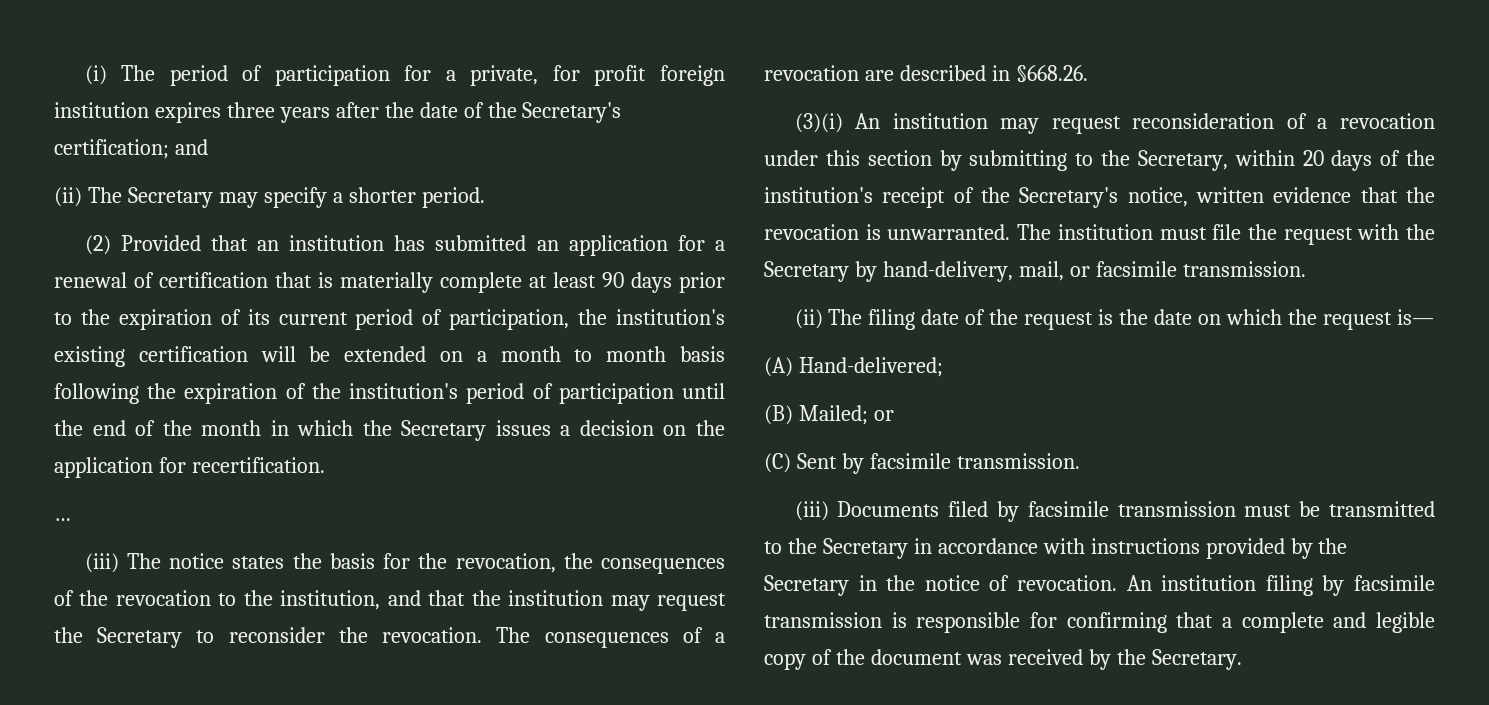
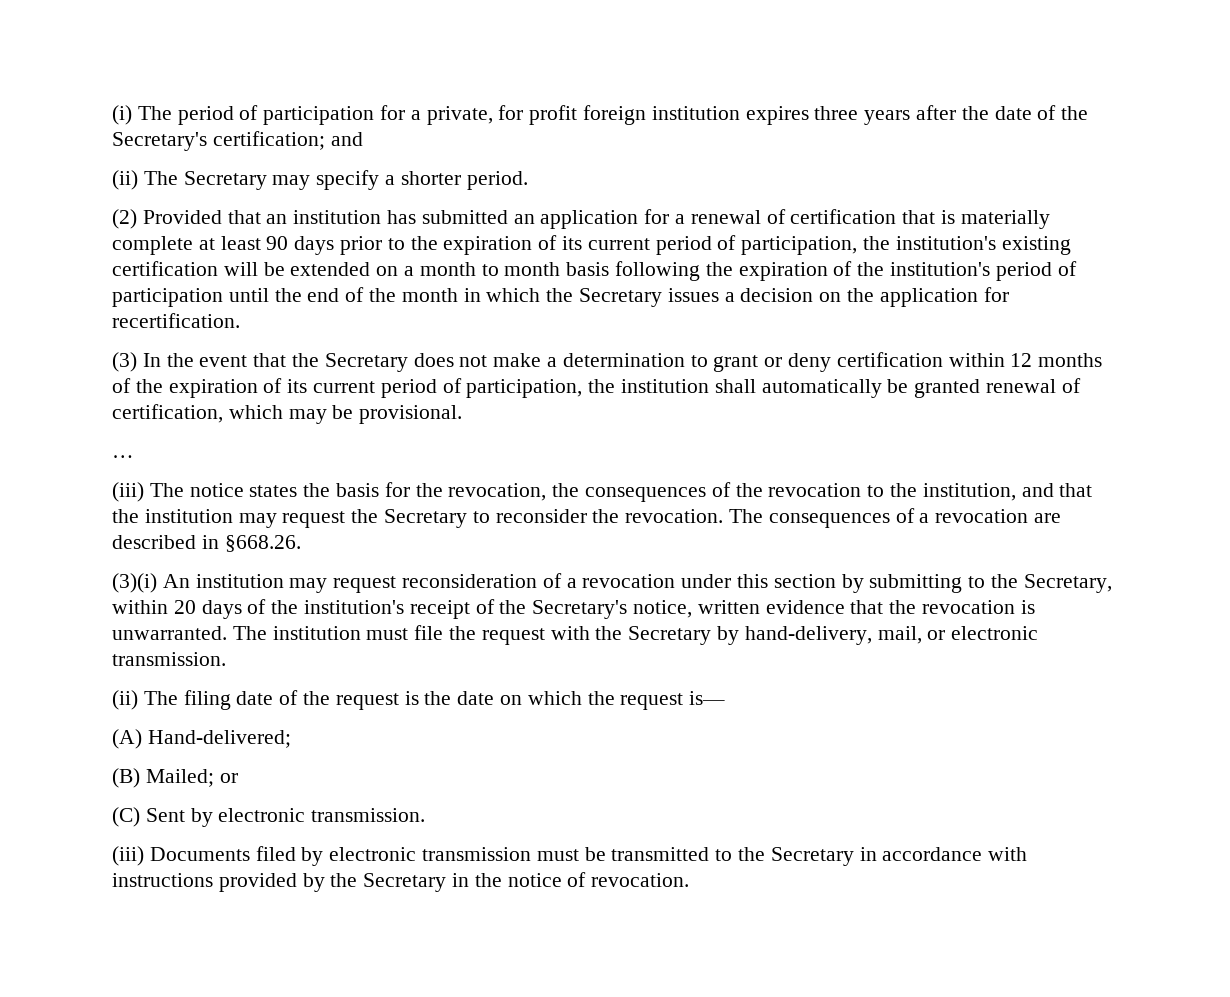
(325, 465) none -> [112,352,1103,372] [112,378,1081,398] [112,404,463,424] // (3) In the event that the Secretary does not make a determination to grant or deny certification within 12 months of the expiration of its current period of participation, the institution shall automatically be granted renewal of certification, which may be provisional.
[1095,261,1177,277] facsimile -> [951,626,1039,640] electronic
[869,453,951,469] facsimile -> [218,808,306,822] electronic
[1027,501,1109,517] facsimile -> [329,847,417,861] electronic
[1126,575,1435,596] [764,612,1435,633] [764,649,1242,670] An institution filing by facsimile transmission is responsible for confirming that a complete and legible copy of the document was received by the Secretary. -> (690, 880) none

